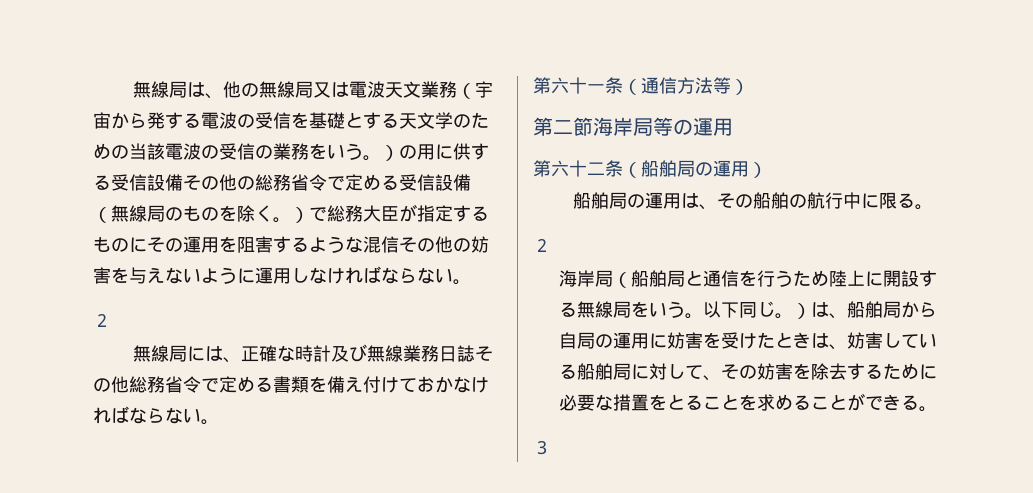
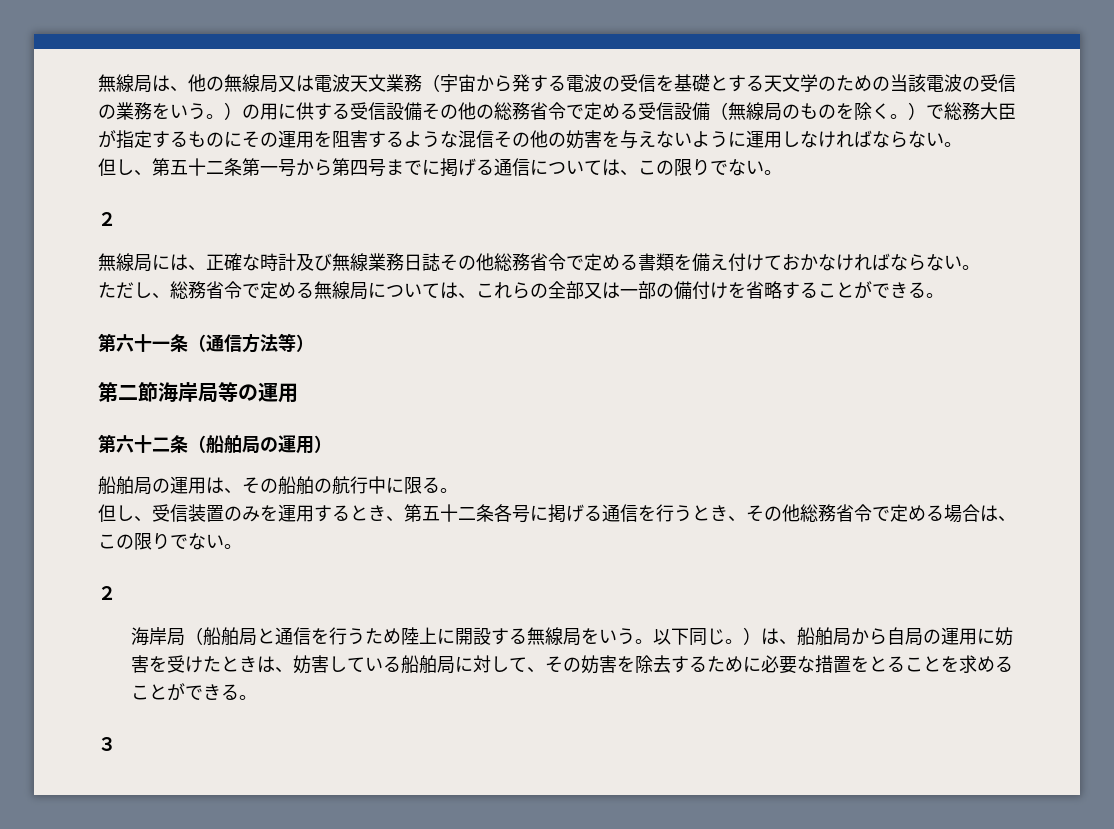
(471, 282) none -> [98,158,782,177] // 但し、第五十二条第一号から第四号までに掲げる通信については、この限りでない。
(219, 422) none -> [98,281,944,300] // ただし、総務省令で定める無線局については、これらの全部又は一部の備付けを省略することができる。
(934, 207) none -> [98,504,1016,523] [98,532,242,550] // 但し、受信装置のみを運用するとき、第五十二条各号に掲げる通信を行うとき、その他総務省令で定める場合は、この限りでない。

